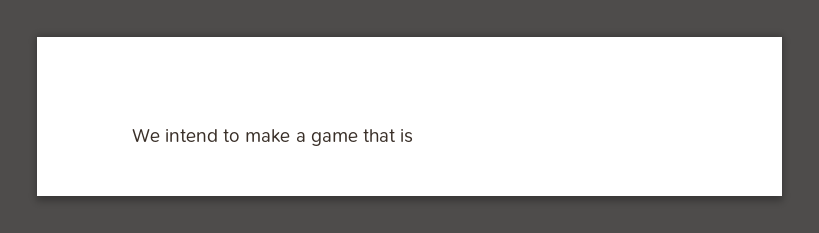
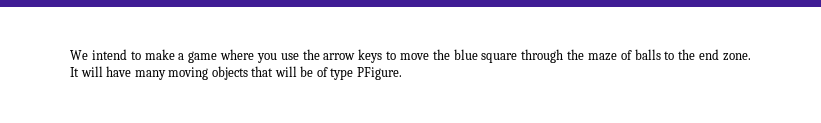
[362,129,413,143] that is -> [220,49,752,63] [70,66,402,80] where you use the arrow keys to move the blue square through the maze of balls to the end zone. It will have many moving objects that will be of type PFigure.

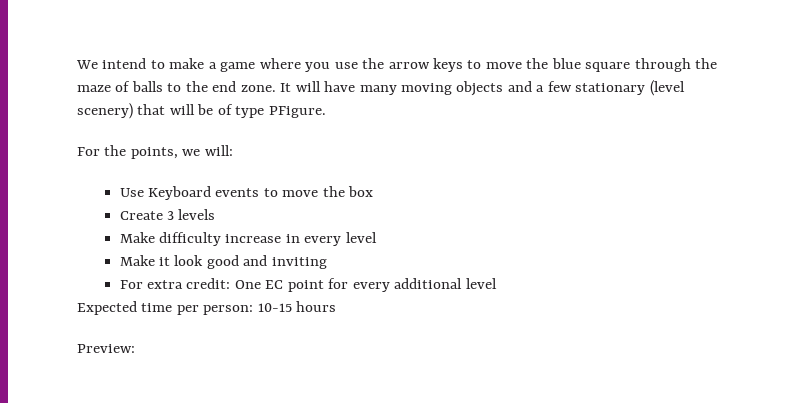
(248, 73) none -> [507,80,685,96] [77,103,133,119] and a few stationary (level scenery)
(402, 73) none -> [77,145,233,159] [119,186,374,200] [119,209,216,220] [119,232,377,246] [119,255,327,269] [119,278,497,292] [77,301,337,315] [77,344,135,353] // For the points, we will: // Use Keyboard events to move the box // Create 3 levels // Make difficulty increase in every level // Make it look good and inviting // For extra credit: One EC point for every additional level // Expected time per person: 10-15 hours // Preview:

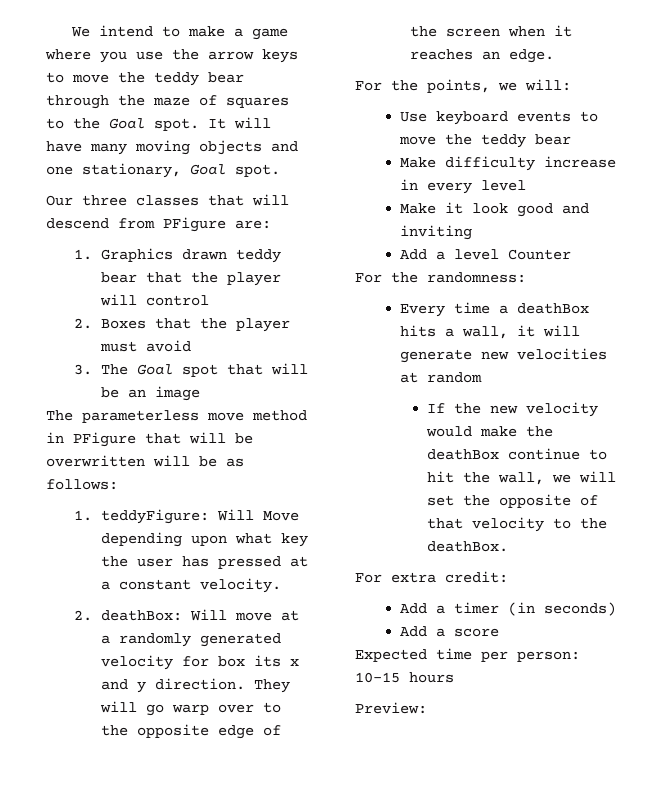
[551,58,631,72] blue square -> [154,72,244,86] teddy bear
[131,81,276,92] balls to the end zone. -> [226,97,289,108] [46,118,199,131] squares to the Goal spot.
[536,80,685,96] [77,103,326,119] a few stationary (level scenery) that will be of type PFigure. -> [46,163,280,178] [46,194,289,206] [46,217,271,232] [73,248,282,263] [101,272,282,286] [100,294,210,306] [73,318,291,332] [100,340,192,352] [73,363,309,377] [101,386,201,401] [46,410,307,423] [46,432,253,447] [46,455,244,467] [46,479,118,490] [73,509,300,524] [101,532,309,547] [101,556,309,569] [101,578,282,593] [73,609,300,621] [101,633,282,647] [101,655,300,670] [101,678,291,693] [100,701,282,716] [101,724,282,739] [410,25,573,37] [410,49,555,63] one stationary, Goal spot. // Our three classes that will descend from PFigure are: // 1. Graphics drawn teddy bear that the player will control // 2. Boxes that the player must avoid // 3. The Goal spot that will be an image // The parameterless move method in PFigure that will be overwritten will be as follows: // 1. teddyFigure: Will Move depending upon what key the user has pressed at a constant velocity. // 2. deathBox: Will move at a randomly generated velocity for box its x and y direction. They will go warp over to the opposite edge of the screen when it reaches an edge.
[148,186,212,200] Keyboard -> [435,111,508,125] keyboard
[348,186,374,197] [119,209,216,220] box // Create 3 levels -> [480,134,571,148] teddy bear
[119,278,497,292] For extra credit: One EC point for every additional level -> [399,249,571,260] [355,272,526,283] [399,302,589,317] [399,325,580,339] [399,348,607,363] [399,372,482,383] [427,402,599,417] [426,426,554,437] [427,448,608,460] [427,471,617,485] [427,494,599,508] [427,517,608,532] [427,541,509,552] [355,571,508,583] [399,602,616,616] [399,626,499,637] Add a level Counter // For the randomness: // Every time a deathBox hits a wall, it will generate new velocities at random // If the new velocity would make the deathBox continue to hit the wall, we will set the opposite of that velocity to the deathBox. // For extra credit: // Add a timer (in seconds) // Add a score

